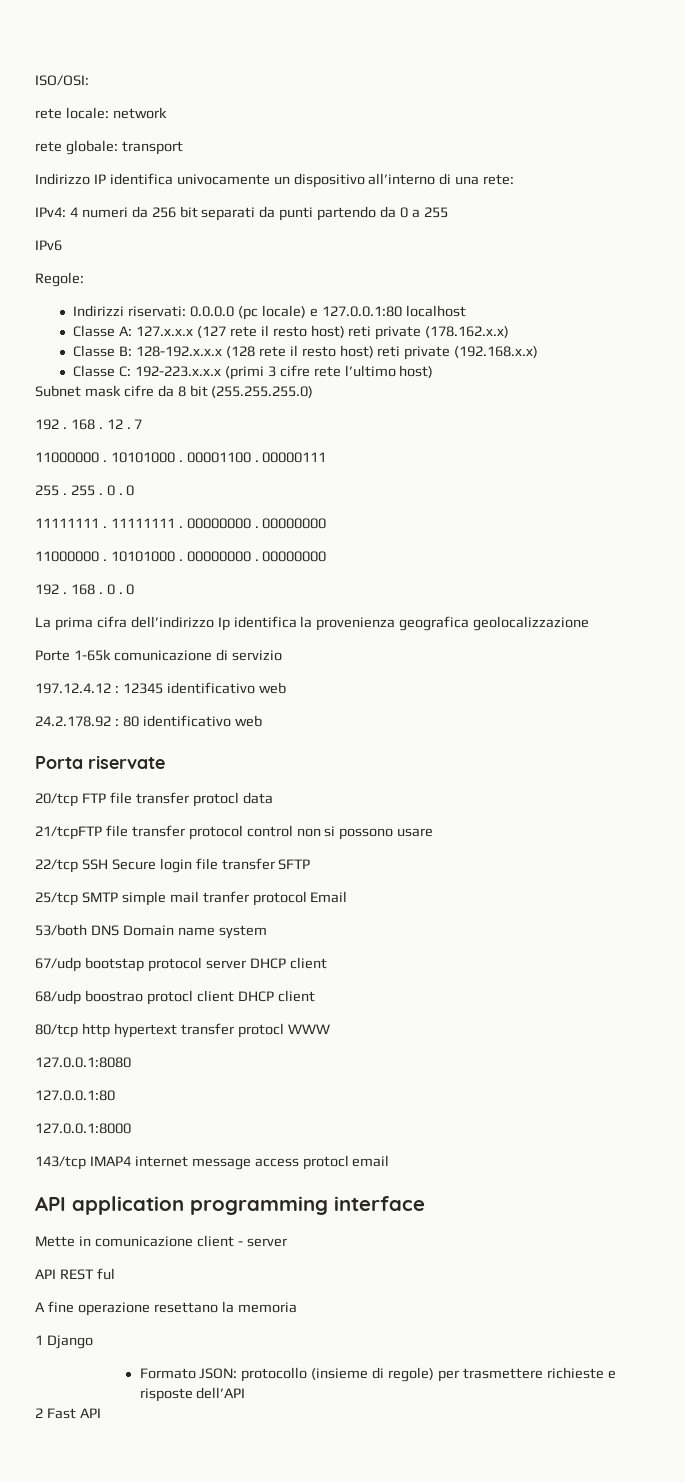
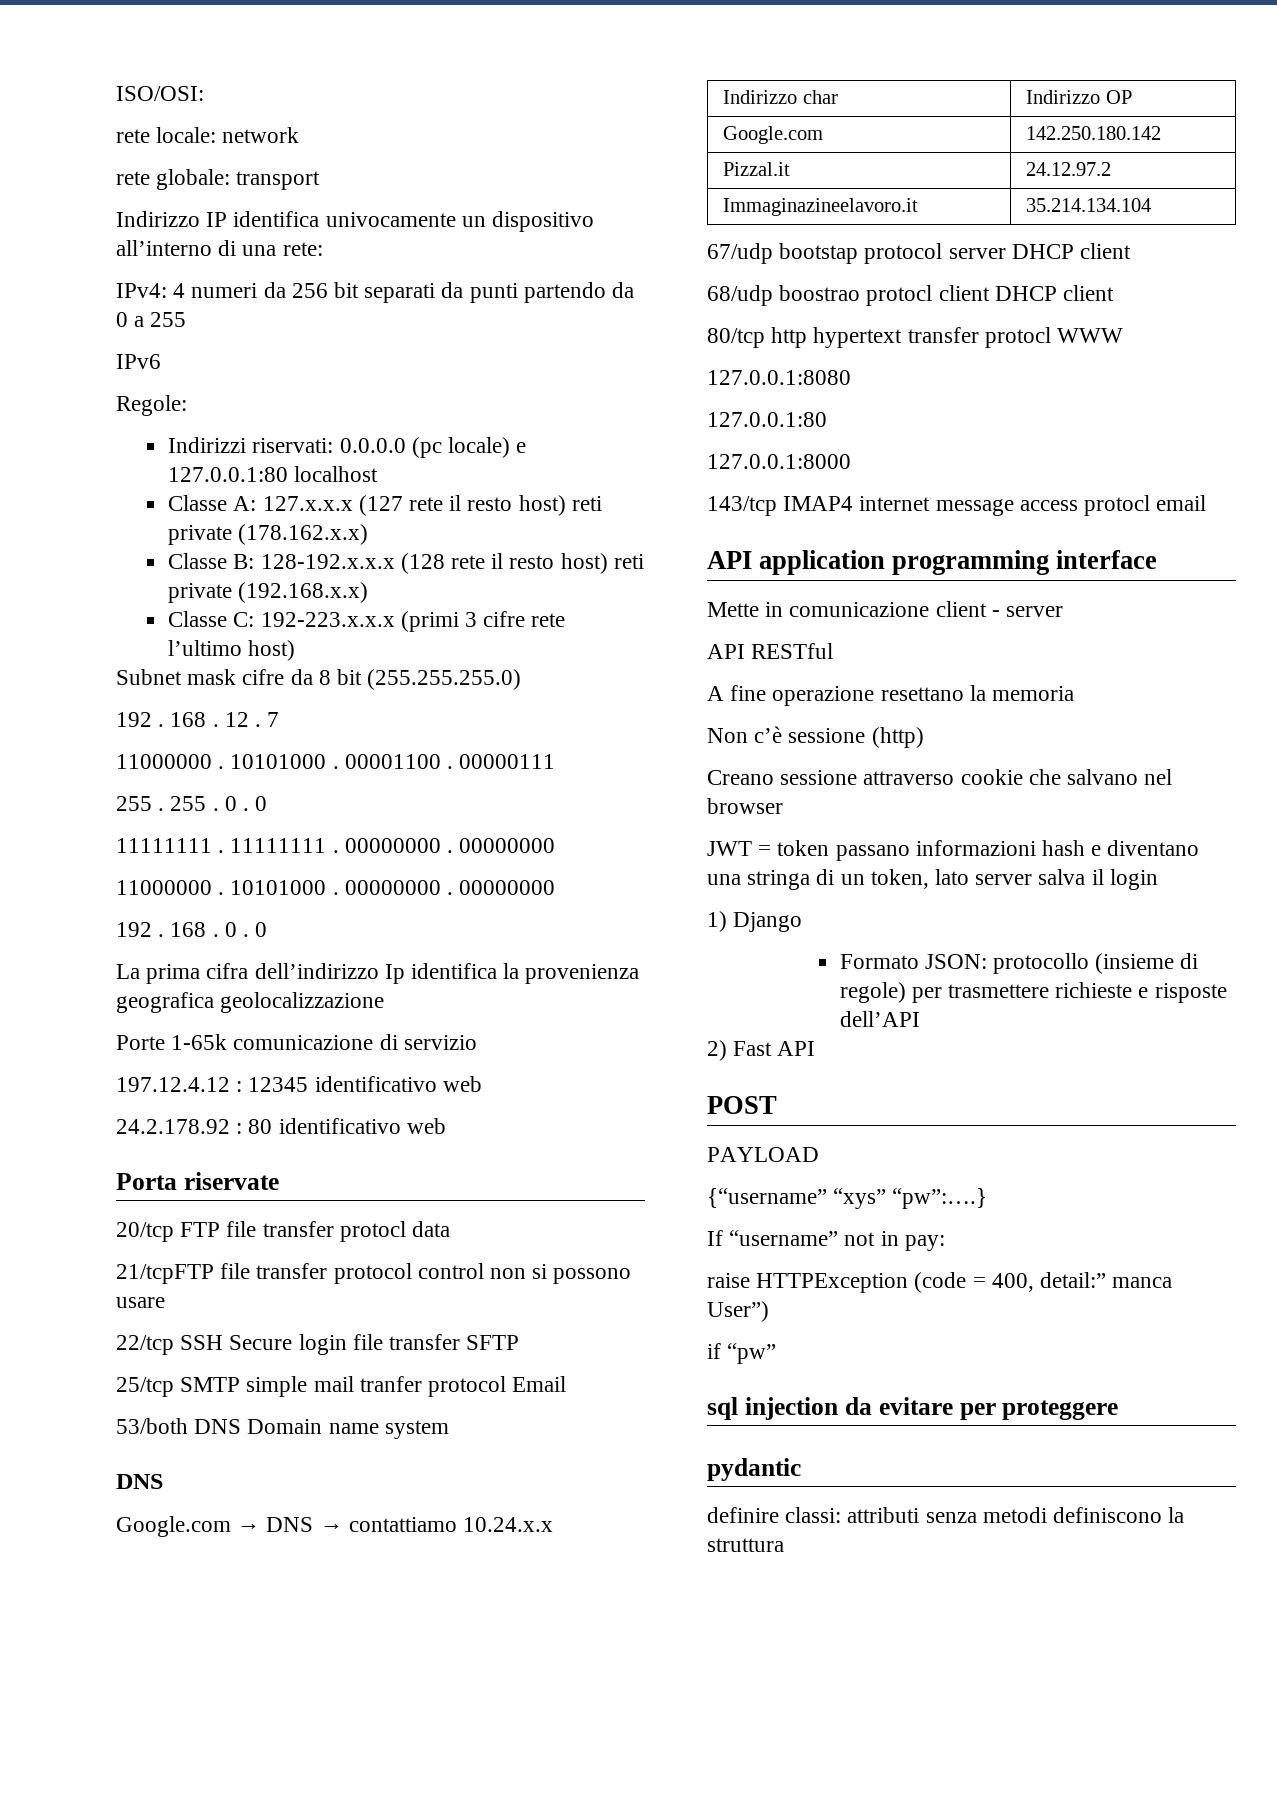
(267, 932) none -> [116,1474,163,1489] [116,1516,554,1537] [723,90,838,104] [1026,90,1132,104] [723,126,824,144] [1026,126,1162,140] [723,162,791,176] [1026,162,1112,176] [723,198,919,216] [1026,198,1152,212] // DNS // Google.com → DNS → contattiamo 10.24.x.x // Indirizzo char | Indirizzo OP // Google.com | 142.250.180.142 // Pizzal.it | 24.12.97.2 // Immaginazineelavoro.it | 35.214.134.104
[59,1268,115,1280] REST ful -> [751,643,834,659] RESTful
[35,1335,43,1345] 1 -> [707,726,924,748] [707,769,1173,785] [707,798,783,814] [707,840,1200,861] [707,869,1158,890] [707,911,727,932] Non c’è sessione (http) // Creano sessione attraverso cookie che salvano nel browser // JWT = token passano informazioni hash e diventano una stringa di un token, lato server salva il login // 1)
[35,1408,43,1418] 2 -> [707,1040,727,1061] 2)
(101, 1413) none -> [707,1096,777,1114] [707,1147,819,1162] [707,1188,988,1209] [707,1230,945,1251] [707,1272,1173,1293] [707,1301,769,1322] [707,1343,777,1364] [707,1397,1119,1420] [707,1458,801,1481] [707,1507,1185,1523] [707,1538,784,1552] // POST // PAYLOAD // {“username” “xys” “pw”:….} // If “username” not in pay: // raise HTTPException (code = 400, detail:” manca User”) // if “pw” // sql injection da evitare per proteggere // pydantic // definire classi: attributi senza metodi definiscono la struttura

